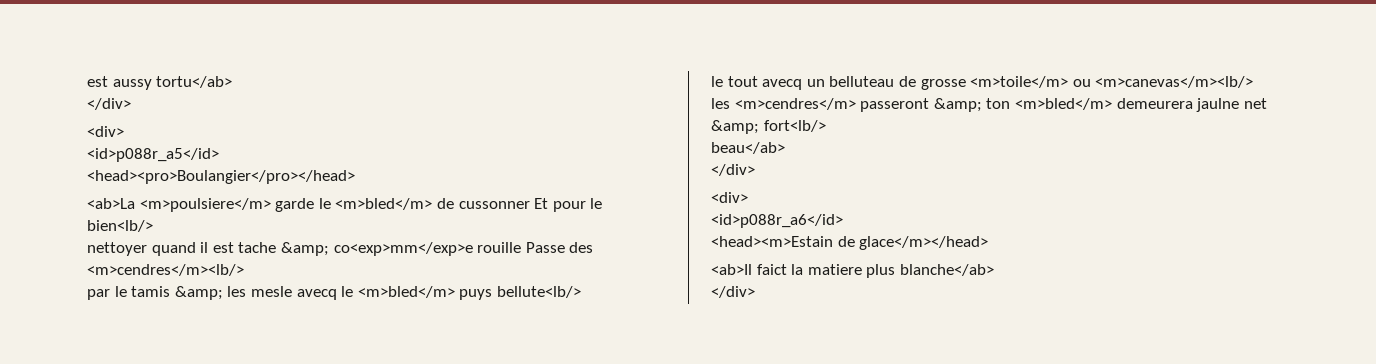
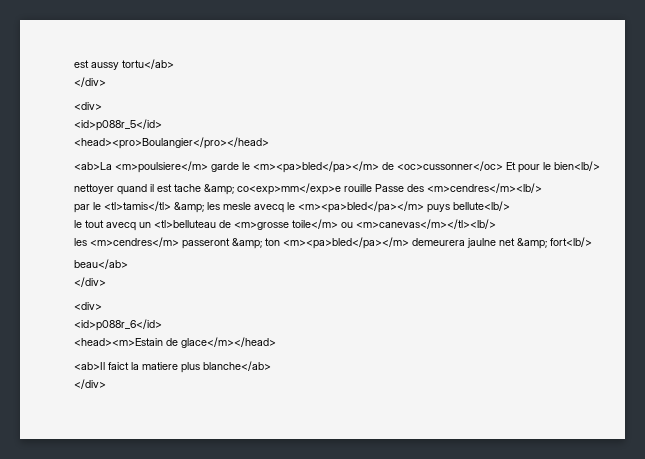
[87,148,219,162] <id>p088r_a5</id> -> [74,119,162,131] <id>p088r_5</id>
[335,198,530,210] <m>bled</m> de cussonner -> [253,161,503,173] <m><pa>bled</pa></m> de <oc>cussonner</oc>
[131,286,171,297] tamis -> [104,201,171,211] <tl>tamis</tl>
[357,286,455,298] <m>bled</m> -> [298,201,424,213] <m><pa>bled</pa></m>
[829,76,1254,90] belluteau de grosse <m>toile</m> ou <m>canevas</m><lb/> -> [154,219,496,230] <tl>belluteau de <m>grosse toile</m> ou <m>canevas</m></tl><lb/>
[1014,98,1112,110] <m>bled</m> -> [283,237,409,249] <m><pa>bled</pa></m>
[711,214,843,228] <id>p088r_a6</id> -> [74,319,162,331] <id>p088r_6</id>

